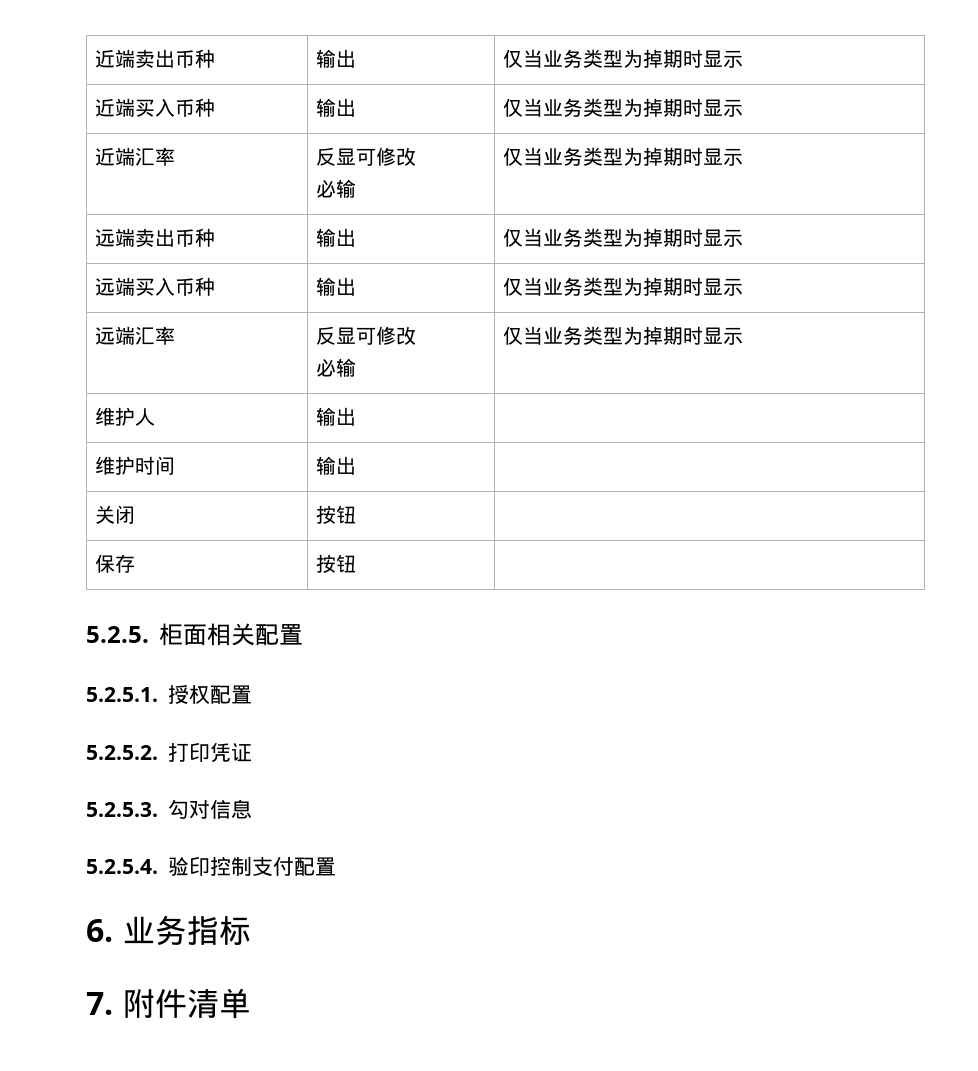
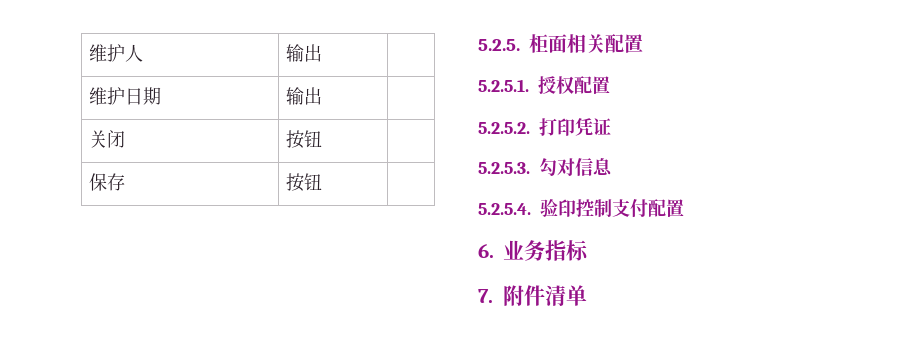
[94,49,215,68] [315,49,356,68] [502,49,743,68] [94,98,215,117] [315,98,356,117] [502,98,743,117] [94,147,175,166] [315,147,416,166] [315,179,356,198] [502,147,743,166] [94,228,215,247] [315,228,356,247] [502,228,743,247] [94,277,215,296] [315,277,356,296] [502,277,743,296] [94,326,175,345] [315,326,416,345] [315,358,356,377] [502,326,743,345] 近端卖出币种 | 输出 | 仅当业务类型为掉期时显示 // 近端买入币种 | 输出 | 仅当业务类型为掉期时显示 // 近端汇率 | 反显可修改 // 必输 | 仅当业务类型为掉期时显示 // 远端卖出币种 | 输出 | 仅当业务类型为掉期时显示 // 远端买入币种 | 输出 | 仅当业务类型为掉期时显示 // 远端汇率 | 反显可修改 // 必输 | 仅当业务类型为掉期时显示 // -> (89, 53) none
[134,456,175,475] 时间 -> [125,87,162,105] 日期

